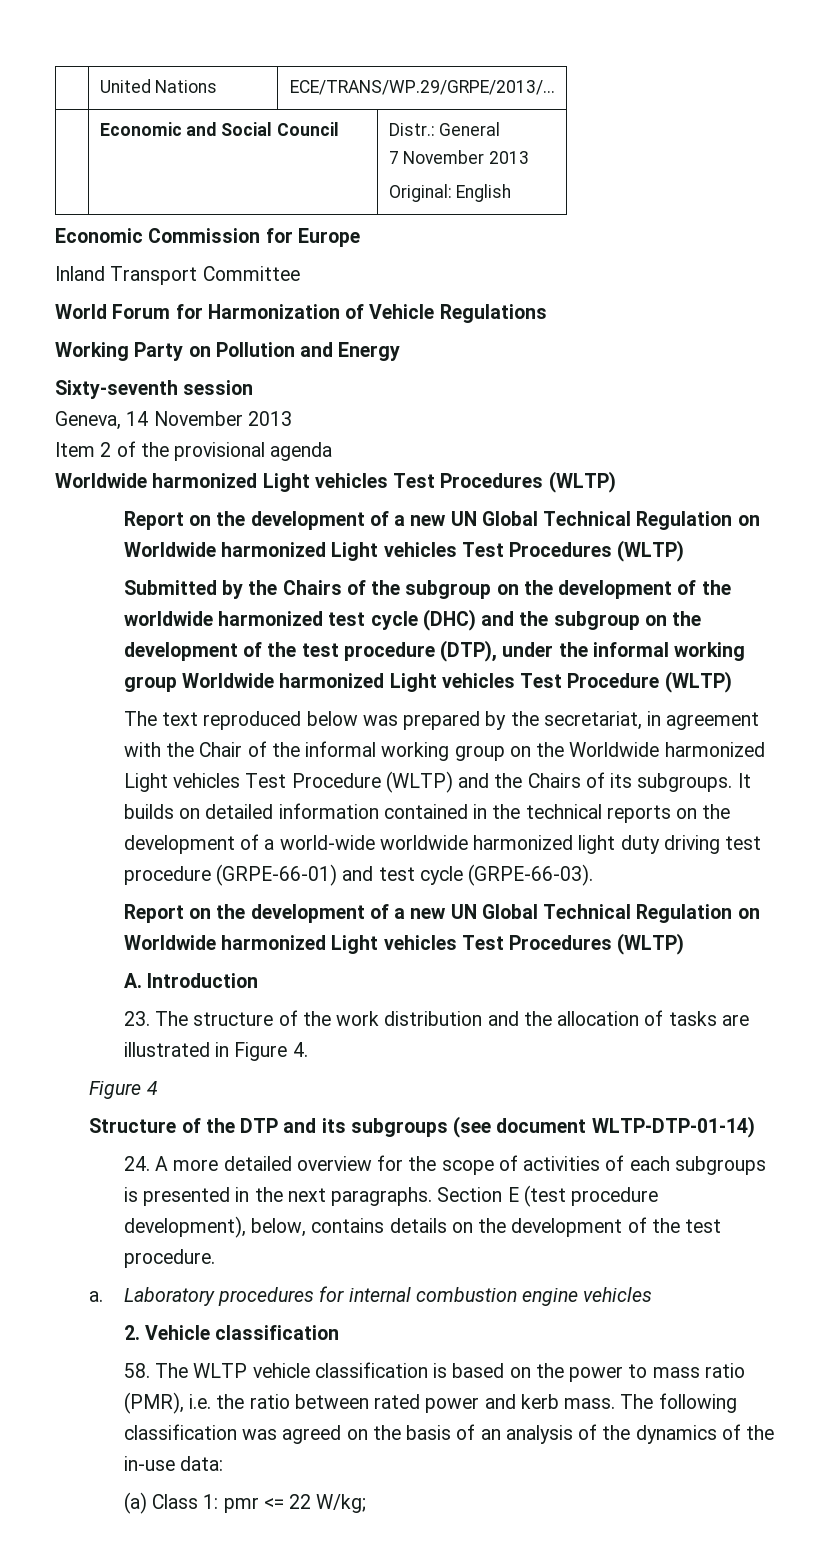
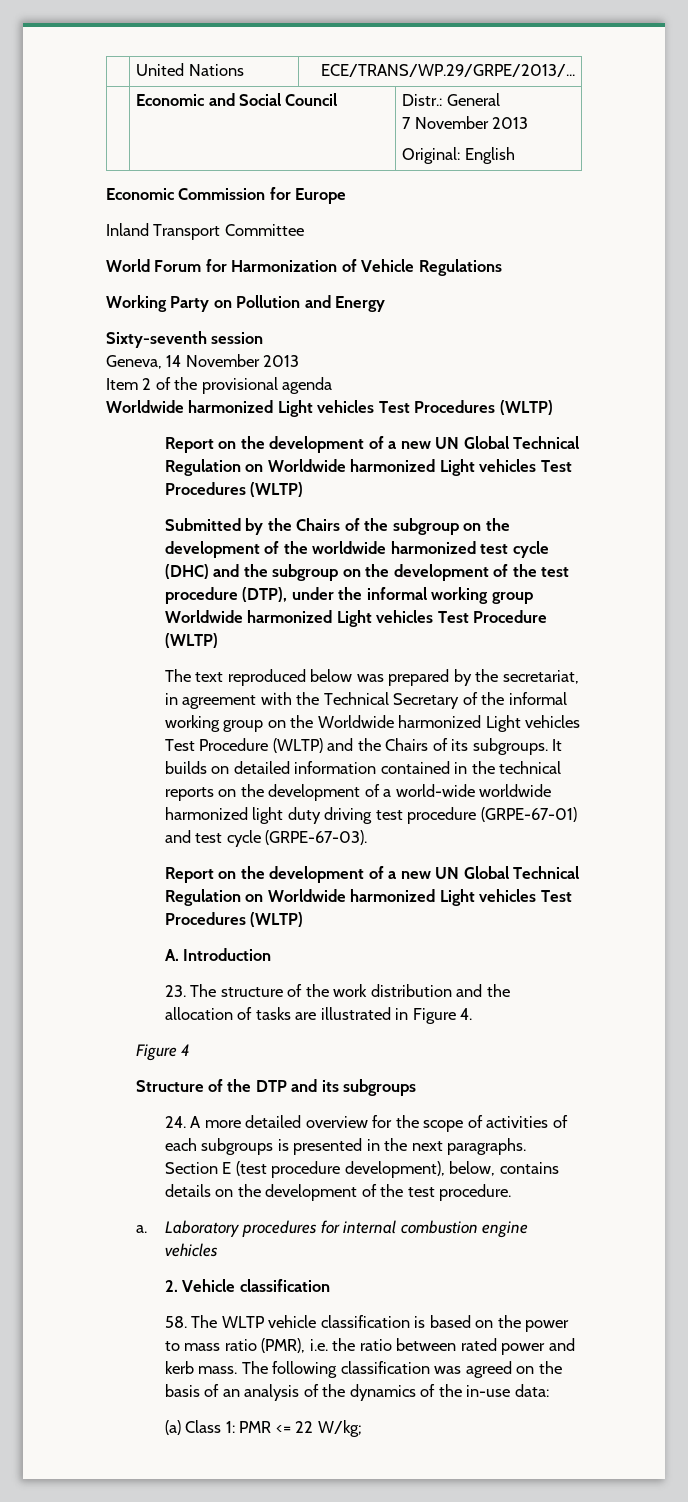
[199,742,243,757] Chair -> [323,692,460,709] Technical Secretary
[215,864,337,886] (GRPE-66-01) -> [480,807,577,822] (GRPE-67-01)
[468,864,594,886] (GRPE-66-03). -> [265,830,368,845] (GRPE-67-03).
[453,1116,755,1138] (see document WLTP-DTP-01-14) -> (417, 1087) none
[223,1497,259,1513] pmr -> [239,1421,272,1433] PMR

